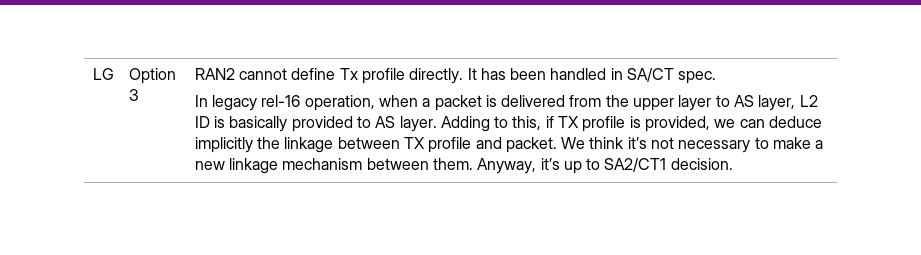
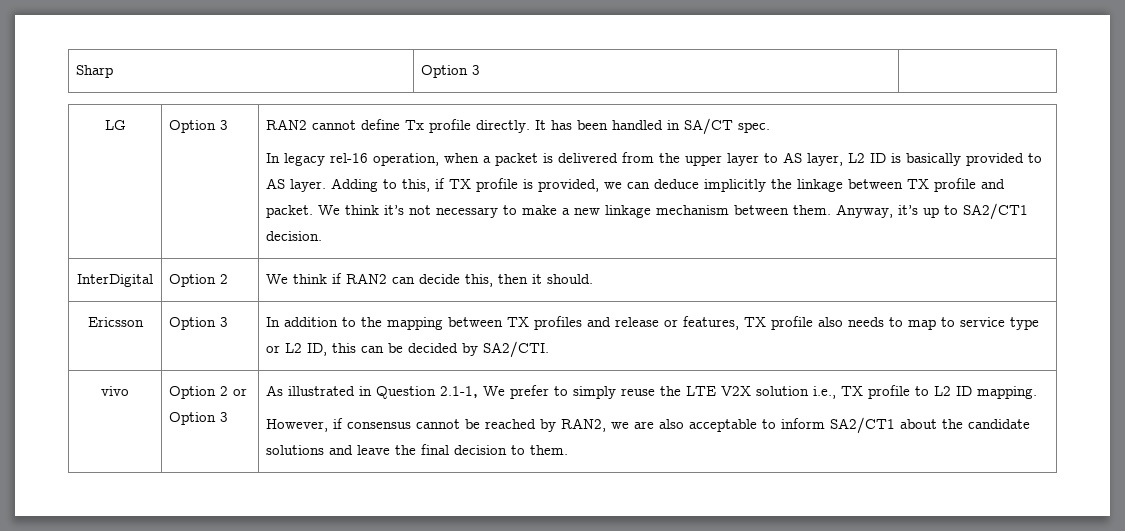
(92, 74) none -> [76,65,114,78] [421,65,481,78] Sharp | Option 3 | //
(733, 164) none -> [77,274,153,287] [169,274,229,287] [266,273,594,287] [87,317,144,327] [169,317,229,330] [266,316,1040,330] [266,341,550,358] [101,386,129,396] [169,386,248,399] [169,412,229,425] [266,385,1038,399] [266,417,1031,434] [266,444,569,455] // InterDigital | Option 2 | We think if RAN2 can decide this, then it should. // Ericsson | Option 3 | In addition to the mapping between TX profiles and release or features, TX profile also needs to map to service type or L2 ID, this can be decided by SA2/CTI. // vivo | Option 2 or Option 3 | As illustrated in Question 2.1-1, We prefer to simply reuse the LTE V2X solution i.e., TX profile to L2 ID mapping. // However, if consensus cannot be reached by RAN2, we are also acceptable to inform SA2/CT1 about the candidate solutions and leave the final decision to them.

